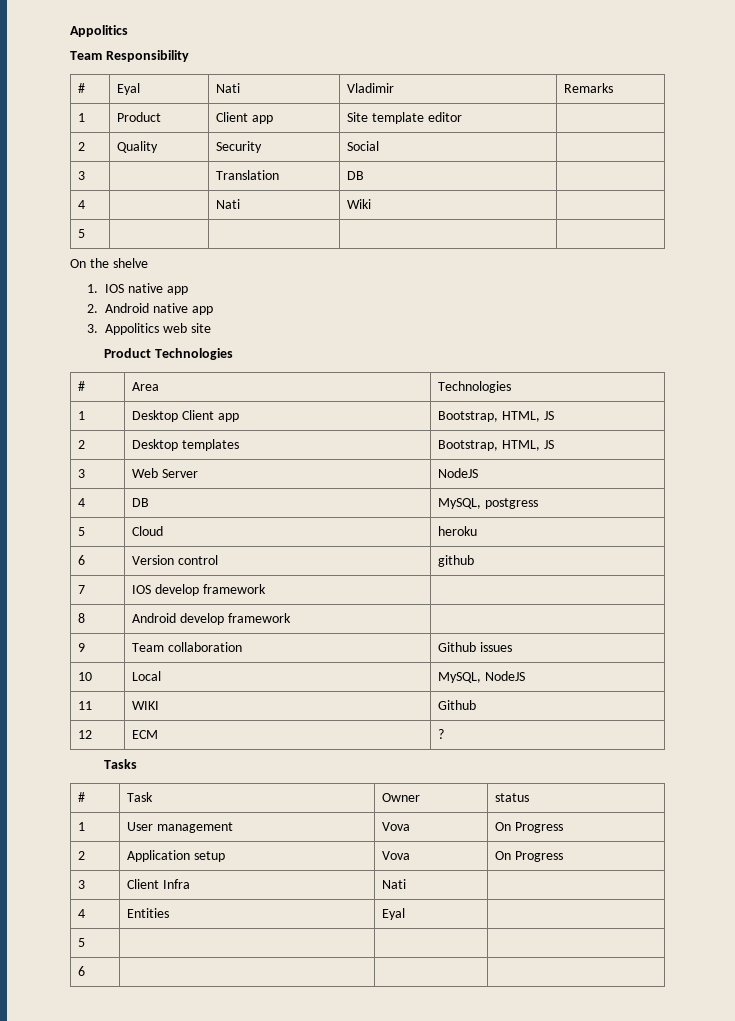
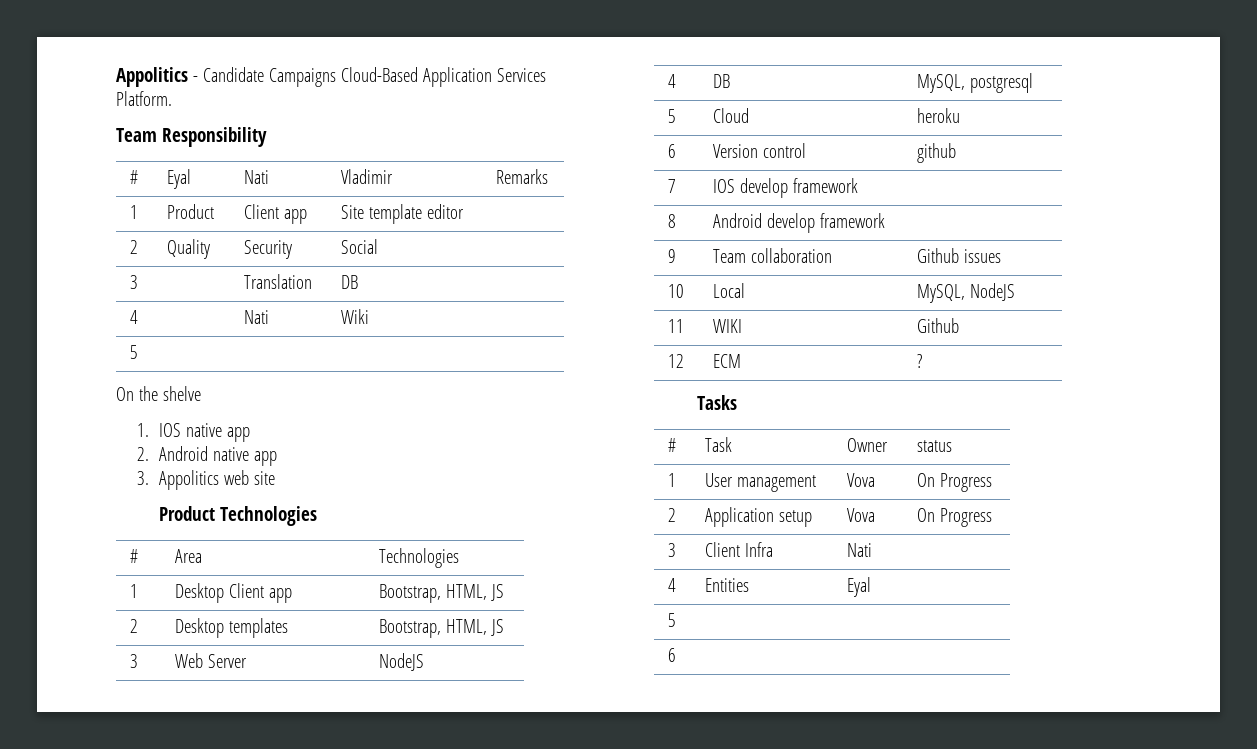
[70,25,128,37] Appolitics -> [116,67,546,87] [116,91,172,106] Appolitics - Candidate Campaigns Cloud-Based Application Services Platform.
[484,498,538,509] postgress -> [970,73,1034,93] postgresql

